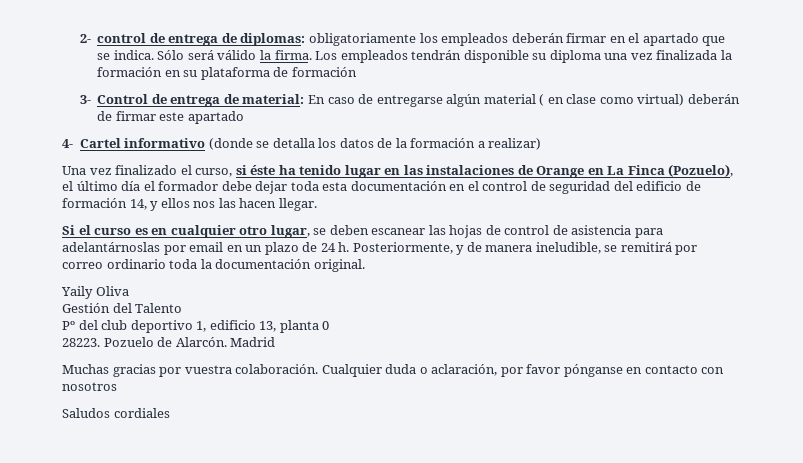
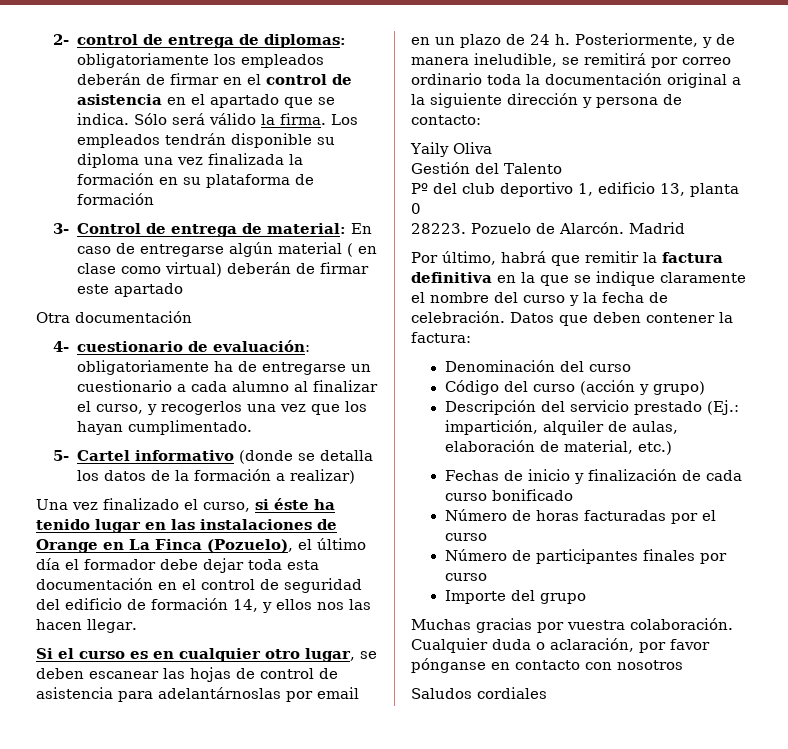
(564, 38) none -> [145,74,165,85] de
(640, 38) none -> [265,74,352,85] [76,94,205,105] control de asistencia en el
[62,139,73,148] 4- -> [36,311,192,323] [53,340,310,352] [76,360,371,375] [76,380,378,392] [76,401,367,415] [76,420,252,435] [53,450,70,461] Otra documentación // 4- cuestionario de evaluación: obligatoriamente ha de entregarse un cuestionario a cada alumno al finalizar el curso, y recogerlos una vez que los hayan cumplimentado. // 5-
[313,259,365,272] original. -> [667,73,741,88] [411,93,682,108] [411,115,481,125] original a la siguiente dirección y persona de contacto:
(276, 342) none -> [411,251,723,266] [411,271,746,286] [411,292,668,306] [411,311,733,326] [411,332,471,343] [444,360,631,372] [444,380,705,395] [444,400,739,415] [444,420,678,435] [444,440,672,455] [444,469,742,484] [444,489,573,501] [444,509,716,524] [444,533,487,541] [444,549,727,564] [444,573,487,581] [444,590,586,604] // Por último, habrá que remitir la factura definitiva en la que se indique claramente el nombre del curso y la fecha de celebración. Datos que deben contener la factura: // Denominación del curso // Código del curso (acción y grupo) // Descripción del servicio prestado (Ej.: impartición, alquiler de aulas, elaboración de material, etc.) // Fechas de inicio y finalización de cada curso bonificado // Número de horas facturadas por el curso // Número de participantes finales por curso // Importe del grupo

